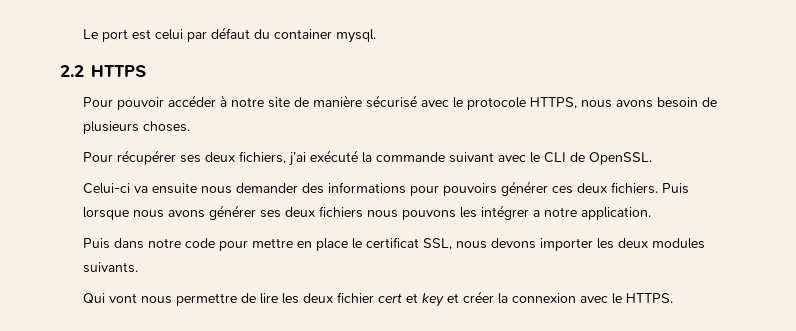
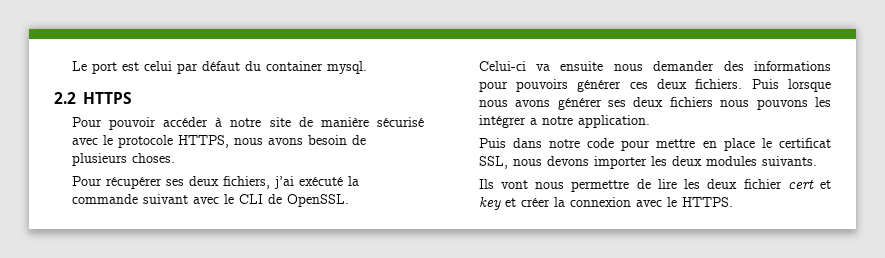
[83,293,106,304] Qui -> [478,179,494,189] Ils

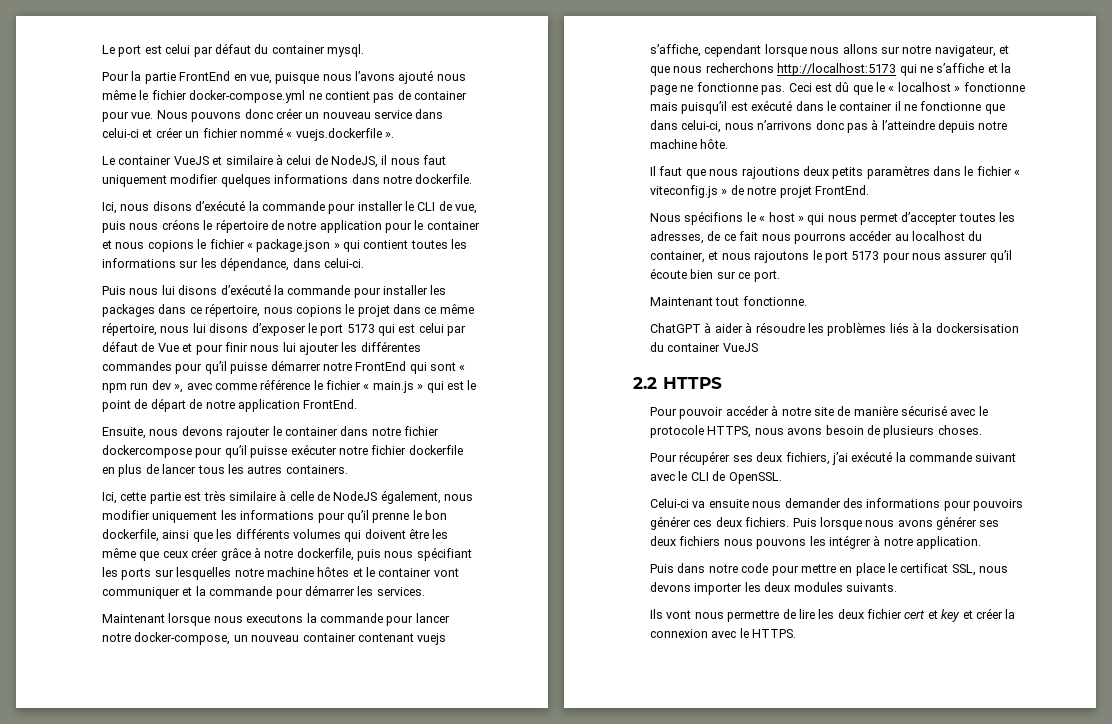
(367, 67) none -> [102,70,466,84] [102,90,468,103] [102,108,444,122] [102,127,395,141] [102,154,447,168] [102,174,473,187] [102,200,478,214] [102,219,480,233] [102,239,468,252] [102,257,364,271] [102,284,447,298] [102,303,474,317] [102,322,467,336] [102,341,421,355] [102,360,466,374] [102,379,477,393] [102,398,358,412] [102,426,440,439] [102,444,463,458] [102,464,348,477] [102,490,474,504] [102,510,448,523] [102,528,449,542] [102,547,472,561] [102,567,459,580] [102,585,425,599] [102,613,450,626] [102,632,447,645] [650,44,1010,57] [650,63,1012,76] [650,82,1025,95] [650,100,1005,114] [650,119,1008,133] [650,139,729,149] [650,165,1021,179] [650,185,869,198] [650,211,1016,225] [650,230,983,244] [650,250,1012,263] [650,268,780,282] [650,296,807,306] [650,322,1019,336] [650,342,758,352] // Pour la partie FrontEnd en vue, puisque nous l’avons ajouté nous même le fichier docker-compose.yml ne contient pas de container pour vue. Nous pouvons donc créer un nouveau service dans celui-ci et créer un fichier nommé « vuejs.dockerfile ». // Le container VueJS et similaire à celui de NodeJS, il nous faut uniquement modifier quelques informations dans notre dockerfile. // Ici, nous disons d’exécuté la commande pour installer le CLI de vue, puis nous créons le répertoire de notre application pour le container et nous copions le fichier « package.json » qui contient toutes les informations sur les dépendance, dans celui-ci. // Puis nous lui disons d’exécuté la commande pour installer les packages dans ce répertoire, nous copions le projet dans ce même répertoire, nous lui disons d’exposer le port 5173 qui est celui par défaut de Vue et pour finir nous lui ajouter les différentes commandes pour qu’il puisse démarrer notre FrontEnd qui sont « npm run dev », avec comme référence le fichier « main.js » qui est le point de départ de notre application FrontEnd. // Ensuite, nous devons rajouter le container dans notre fichier dockercompose pour qu’il puisse exécuter notre fichier dockerfile en plus de lancer tous les autres containers. // Ici, cette partie est très similaire à celle de NodeJS également, nous modifier uniquement les informations pour qu’il prenne le bon dockerfile, ainsi que les différents volumes qui doivent être les même que ceux créer grâce à notre dockerfile, puis nous spécifiant les ports sur lesquelles notre machine hôtes et le container vont communiquer et la commande pour démarrer les services. // Maintenant lorsque nous executons la commande pour lancer notre docker-compose, un nouveau container contenant vuejs s’affiche, cependant lorsque nous allons sur notre navigateur, et que nous recherchons http://localhost:5173 qui ne s’affiche et la page ne fonctionne pas. Ceci est dû que le « localhost » fonctionne mais puisqu’il est exécuté dans le container il ne fonctionne que dans celui-ci, nous n’arrivons donc pas à l’atteindre depuis notre machine hôte. // Il faut que nous rajoutions deux petits paramètres dans le fichier « viteconfig.js » de notre projet FrontEnd. // Nous spécifions le « host » qui nous permet d’accepter toutes les adresses, de ce fait nous pourrons accéder au localhost du container, et nous rajoutons le port 5173 pour nous assurer qu’il écoute bien sur ce port. // Maintenant tout fonctionne. // ChatGPT à aider à résoudre les problèmes liés à la dockersisation du container VueJS
[529,118,537,125] a -> [873,535,881,546] à

